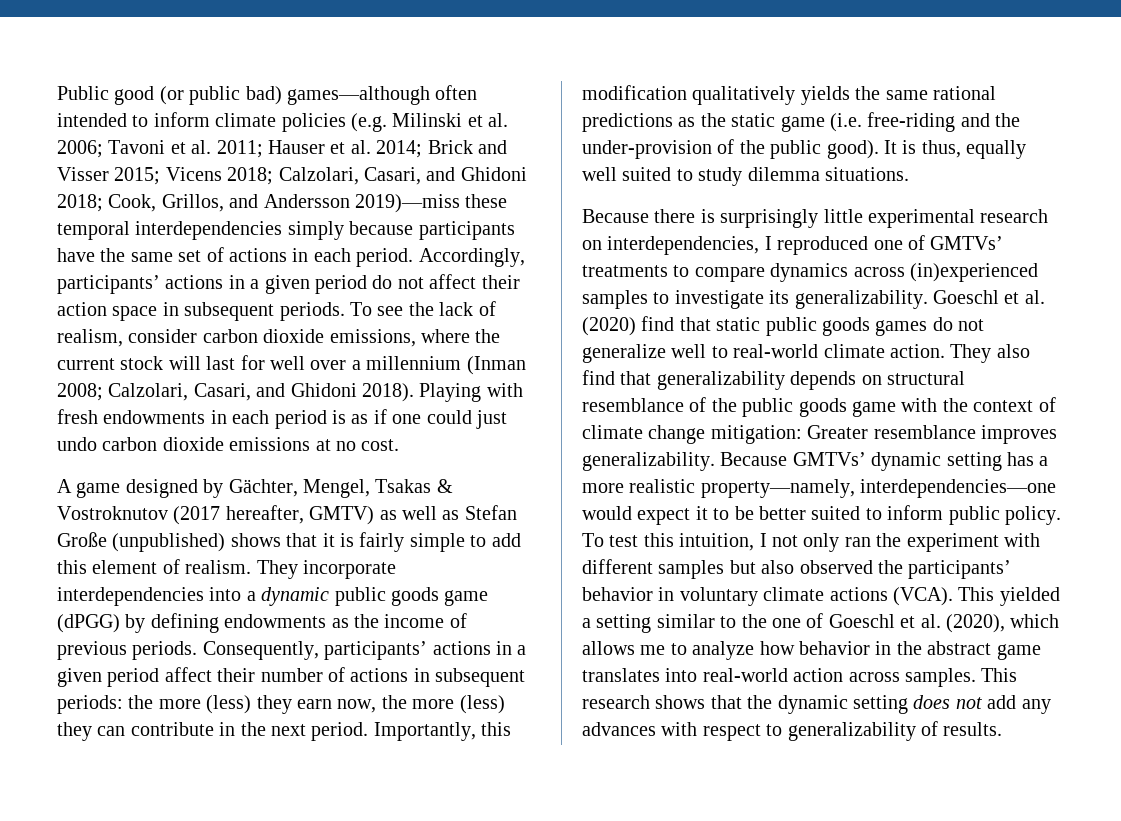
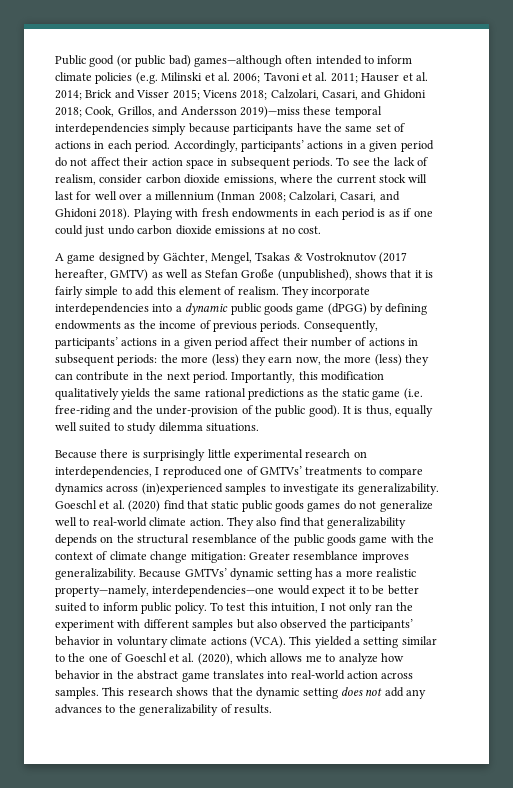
[112,533,226,552] (unpublished) -> [277,269,352,281] (unpublished),
(882, 380) none -> [116,534,134,543] the
[661,722,783,741] with respect to -> [105,704,136,713] to the

